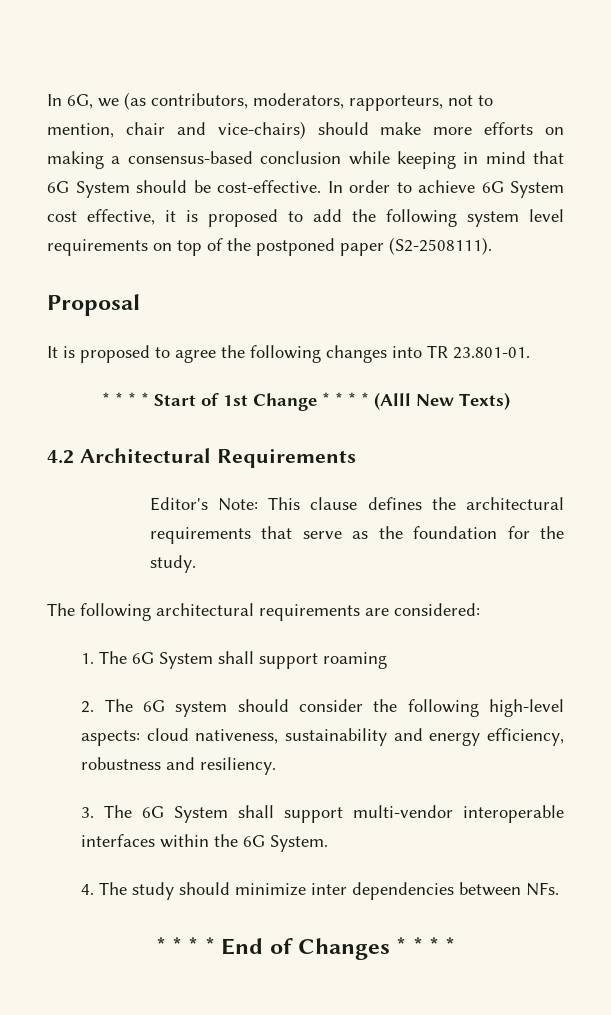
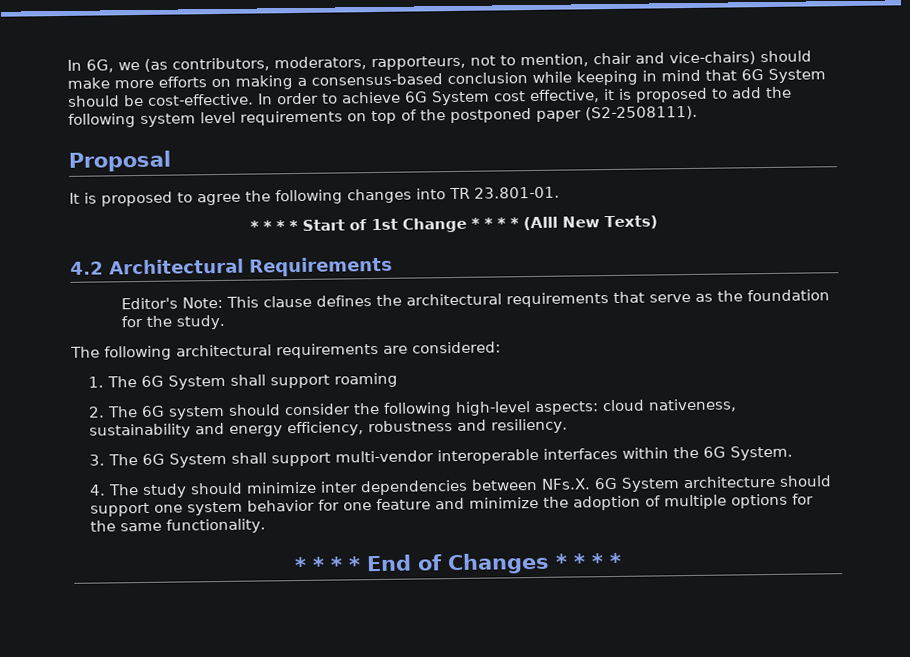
[526,882,560,896] NFs. -> [541,475,833,492] [90,493,815,517] [90,518,267,534] NFs.X. 6G System architecture should support one system behavior for one feature and minimize the adoption of multiple options for the same functionality.

